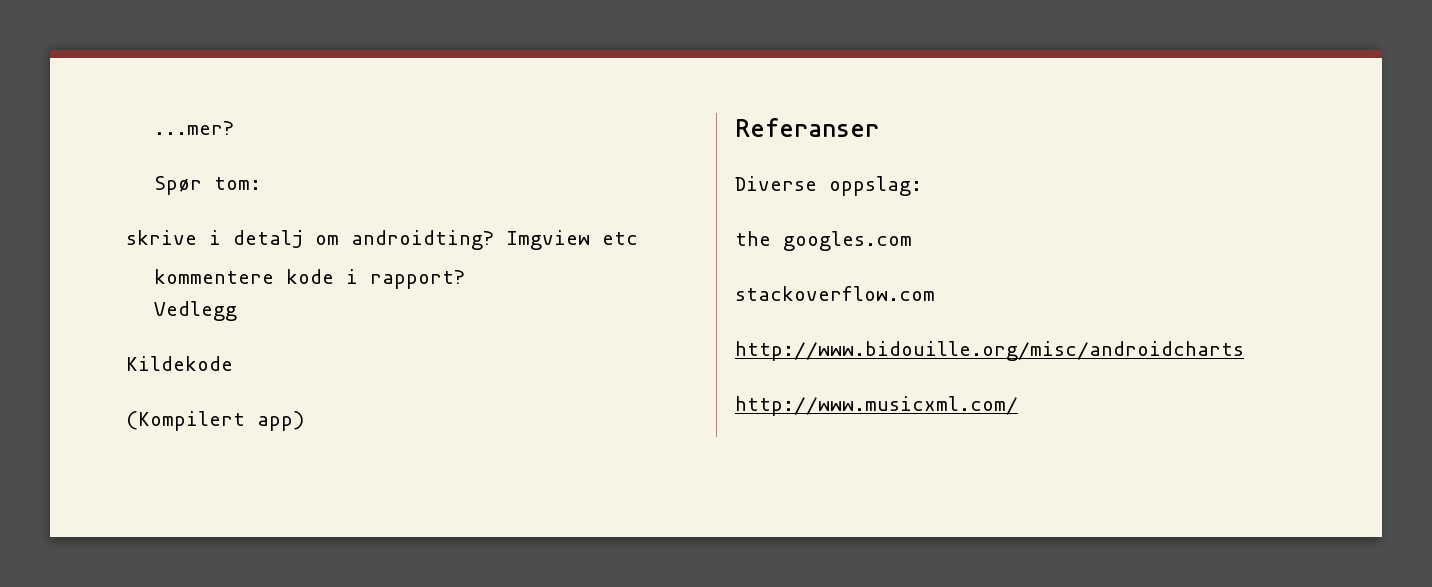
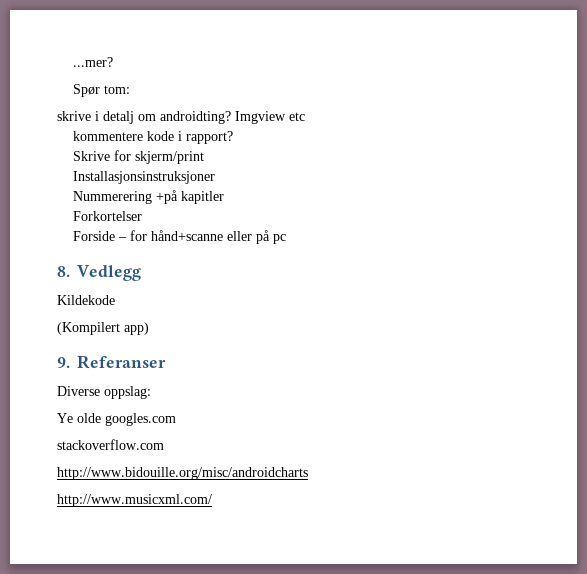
(465, 279) none -> [73,150,205,164] [73,171,216,184] [73,190,225,204] [73,211,143,221] [73,230,287,244] [57,266,70,277] Skrive for skjerm/print // Installasjonsinstruksjoner // Nummerering +på kapitler // Forkortelser // Forside – for hånd+scanne eller på pc // 8.
(304, 421) none -> [57,357,70,368] 9.
[735,231,771,246] the -> [57,413,101,423] Ye olde

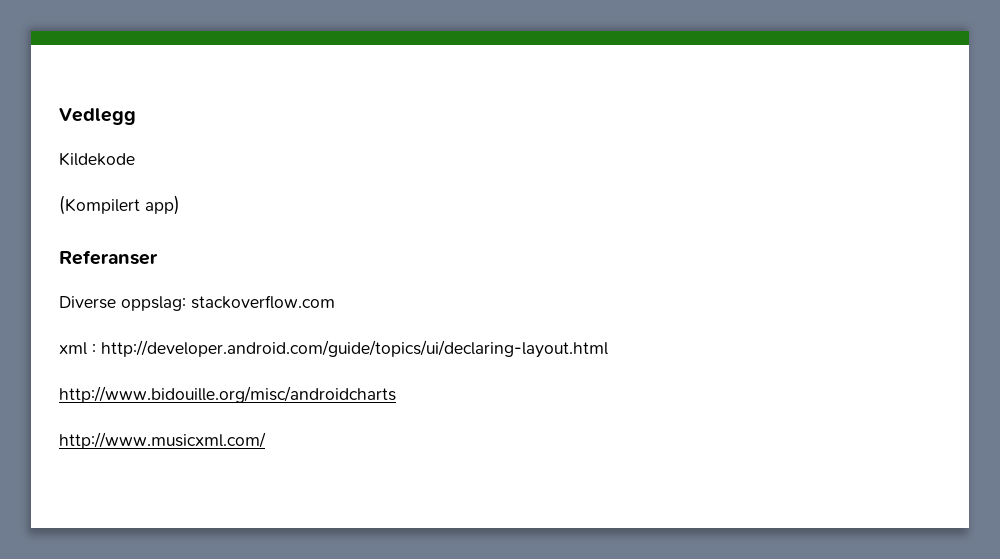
[73,57,114,67] [73,84,131,97] [57,111,305,124] [73,131,234,144] [73,150,205,164] [73,171,216,184] [73,190,225,204] [73,211,143,221] [73,230,287,244] [57,266,70,277] ...mer? // Spør tom: // skrive i detalj om androidting? Imgview etc // kommentere kode i rapport? // Skrive for skjerm/print // Installasjonsinstruksjoner // Nummerering +på kapitler // Forkortelser // Forside – for hånd+scanne eller på pc // 8. -> (59, 116) none
[57,357,70,368] 9. -> (180, 205) none
[57,413,176,426] [57,439,164,450] // Ye olde googles.com // stackoverflow.com -> [191,295,335,309] [59,340,608,358] stackoverflow.com // xml : http://developer.android.com/guide/topics/ui/declaring-layout.html

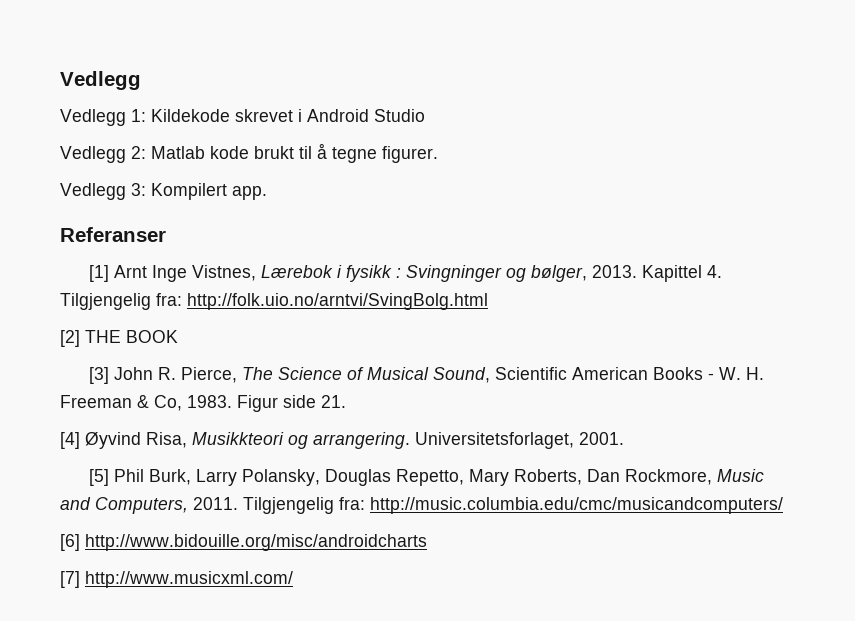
(136, 116) none -> [60,109,146,126] Vedlegg 1:
[59,195,180,215] [59,250,158,265] [59,295,335,311] [59,340,608,358] // (Kompilert app) // Referanser // Diverse oppslag: stackoverflow.com // xml : http://developer.android.com/guide/topics/ui/declaring-layout.html // -> [235,109,425,122] [60,143,438,163] [60,183,267,200] [60,227,166,242] [88,265,722,282] [60,293,488,310] [60,330,178,347] [88,367,764,384] [60,395,346,412] [60,432,624,449] [88,469,764,486] [60,497,783,514] [60,534,80,551] skrevet i Android Studio // Vedlegg 2: Matlab kode brukt til å tegne figurer. // Vedlegg 3: Kompilert app. // Referanser // [1] Arnt Inge Vistnes, Lærebok i fysikk : Svingninger og bølger, 2013. Kapittel 4. Tilgjengelig fra: http://folk.uio.no/arntvi/SvingBolg.html // [2] THE BOOK // [3] John R. Pierce, The Science of Musical Sound, Scientific American Books - W. H. Freeman & Co, 1983. Figur side 21. // [4] Øyvind Risa, Musikkteori og arrangering. Universitetsforlaget, 2001. // [5] Phil Burk, Larry Polansky, Douglas Repetto, Mary Roberts, Dan Rockmore, Music and Computers, 2011. Tilgjengelig fra: http://music.columbia.edu/cmc/musicandcomputers/ // [6]
(396, 394) none -> [60,571,80,588] [7]

